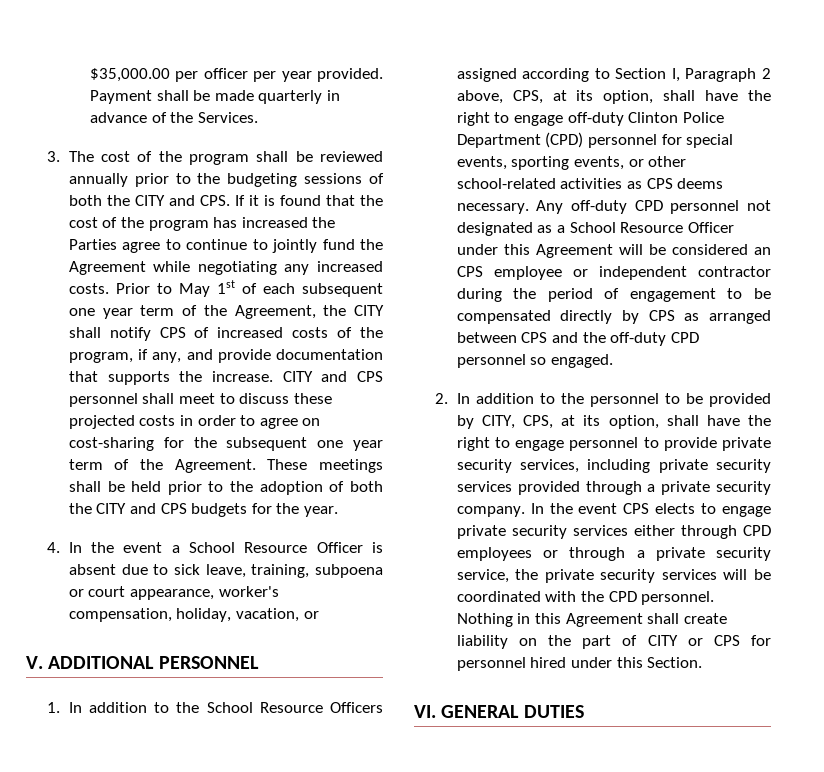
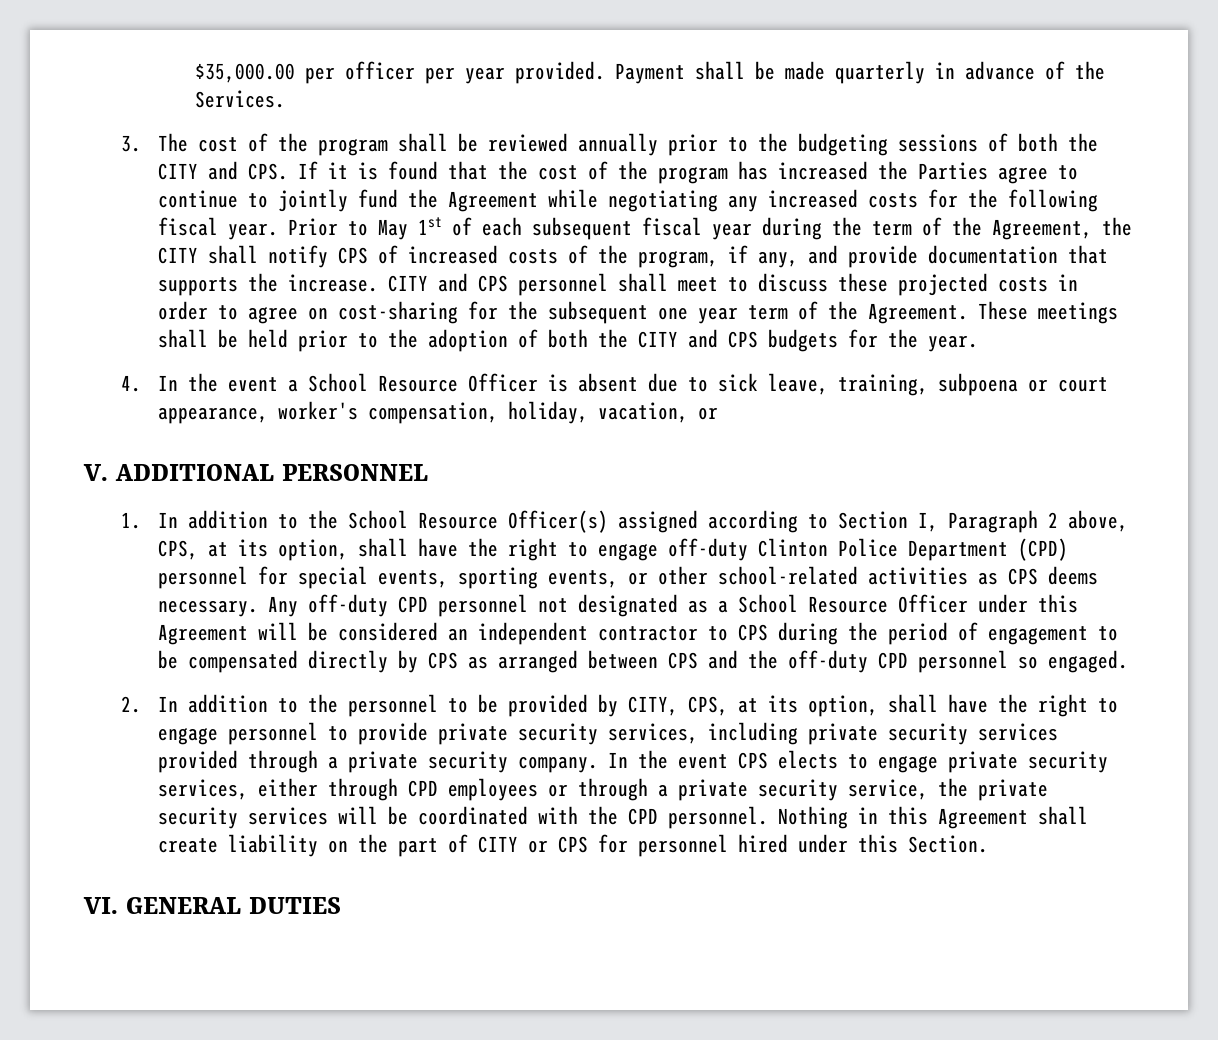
[68,283,109,294] costs. -> [867,189,1098,212] [157,217,278,240] costs for the following fiscal year.
[68,308,133,319] one year -> [641,217,862,240] fiscal year during the
[330,702,383,713] Officers -> [507,510,608,533] Officer(s)
[456,266,771,280] CPS employee or independent contractor -> [477,622,768,645] independent contractor to CPS
[572,525,628,536] services -> [157,779,248,800] services,

